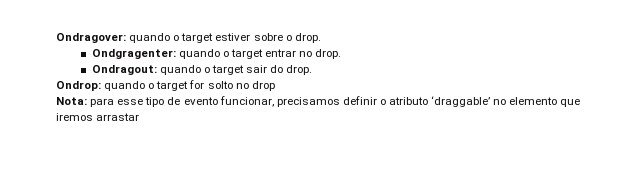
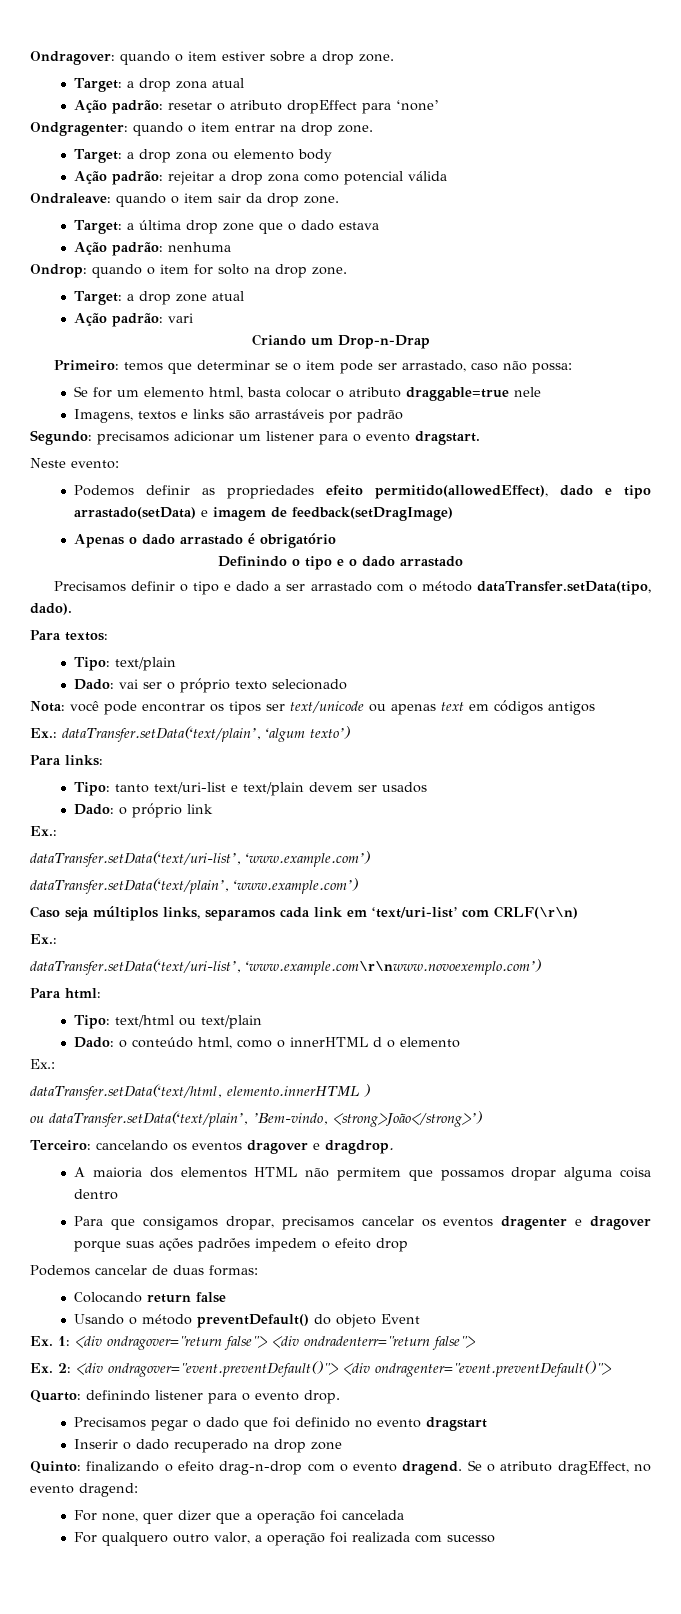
[181,33,214,43] target -> [188,51,217,61] item
[285,33,321,43] [91,49,342,59] [91,65,313,75] o drop. // Ondgragenter: quando o target entrar no drop. // Ondragout: quando o target sair do drop. -> [310,51,394,65] [74,78,245,92] [74,100,440,114] [30,122,373,136] [74,149,333,163] [74,171,448,185] [30,193,339,207] [74,220,380,234] [74,242,232,256] a drop zone. // Target: a drop zona atual // Ação padrão: resetar o atributo dropEffect para ‘none’ // Ondgragenter: quando o item entrar na drop zone. // Target: a drop zona ou elemento body // Ação padrão: rejeitar a drop zona como potencial válida // Ondraleave: quando o item sair da drop zone. // Target: a última drop zone que o dado estava // Ação padrão: nenhuma
[156,81,189,91] target -> [160,264,189,274] item
[235,81,275,91] [56,96,581,107] [56,113,140,121] no drop // Nota: para esse tipo de evento funcionar, precisamos definir o atributo ‘draggable’ no elemento que iremos arrastar -> [254,264,347,278] [74,291,245,305] [74,313,194,327] [251,334,430,349] [53,360,572,374] [74,386,542,401] [74,409,404,423] [30,430,480,445] [30,458,119,469] [74,485,651,499] [74,507,454,521] [74,533,337,548] [218,556,463,570] [53,581,652,595] [30,603,72,615] [30,630,108,641] [74,657,177,671] [74,678,348,693] [30,700,595,715] [30,726,350,742] [30,755,103,766] [74,782,428,796] [74,803,214,818] [30,826,57,836] [30,851,370,867] [30,878,358,894] [30,906,578,921] [30,934,57,944] [30,959,541,975] [30,988,101,999] [74,1015,263,1029] [74,1037,461,1049] [30,1059,55,1069] [30,1084,370,1100] [30,1111,482,1127] [30,1140,394,1154] [74,1167,651,1181] [74,1189,119,1200] [74,1216,651,1230] [74,1238,409,1252] [30,1265,258,1276] [74,1292,227,1303] [74,1314,421,1328] [30,1336,476,1350] [30,1361,612,1377] [30,1390,340,1404] [74,1417,488,1431] [74,1439,343,1453] [30,1460,651,1475] [30,1483,138,1497] [74,1510,405,1524] [74,1532,496,1546] na drop zone. // Target: a drop zone atual // Ação padrão: vari // Criando um Drop-n-Drap // Primeiro: temos que determinar se o item pode ser arrastado, caso não possa: // Se for um elemento html, basta colocar o atributo draggable=true nele // Imagens, textos e links são arrastáveis por padrão // Segundo: precisamos adicionar um listener para o evento dragstart. // Neste evento: // Podemos definir as propriedades efeito permitido(allowedEffect), dado e tipo arrastado(setData) e imagem de feedback(setDragImage) // Apenas o dado arrastado é obrigatório // Definindo o tipo e o dado arrastado // Precisamos definir o tipo e dado a ser arrastado com o método dataTransfer.setData(tipo, dado). // Para textos: // Tipo: text/plain // Dado: vai ser o próprio texto selecionado // Nota: você pode encontrar os tipos ser text/unicode ou apenas text em códigos antigos // Ex.: dataTransfer.setData(‘text/plain’, ‘algum texto’) // Para links: // Tipo: tanto text/uri-list e text/plain devem ser usados // Dado: o próprio link // Ex.: // dataTransfer.setData(‘text/uri-list’, ‘www.example.com’) // dataTransfer.setData(‘text/plain’, ‘www.example.com’) // Caso seja múltiplos links, separamos cada link em ‘text/uri-list’ com CRLF(\r\n) // Ex.: // dataTransfer.setData(‘text/uri-list’, ‘www.example.com\r\nwww.novoexemplo.com’) // Para html: // Tipo: text/html ou text/plain // Dado: o conteúdo html, como o innerHTML d o elemento // Ex.: // dataTransfer.setData(‘text/html, elemento.innerHTML ) // ou dataTransfer.setData(‘text/plain’, ’Bem-vindo, <strong>João</strong>’) // Terceiro: cancelando os eventos dragover e dragdrop. // A maioria dos elementos HTML não permitem que possamos dropar alguma coisa dentro // Para que consigamos dropar, precisamos cancelar os eventos dragenter e dragover porque suas ações padrões impedem o efeito drop // Podemos cancelar de duas formas: // Colocando return false // Usando o método preventDefault() do objeto Event // Ex. 1: <div ondragover="return false"> <div ondradenterr="return false"> // Ex. 2: <div ondragover="event.preventDefault()"> <div ondragenter="event.preventDefault()"> // Quarto: definindo listener para o evento drop. // Precisamos pegar o dado que foi definido no evento dragstart // Inserir o dado recuperado na drop zone // Quinto: finalizando o efeito drag-n-drop com o evento dragend. Se o atributo dragEffect, no evento dragend: // For none, quer dizer que a operação foi cancelada // For qualquero outro valor, a operação foi realizada com sucesso

